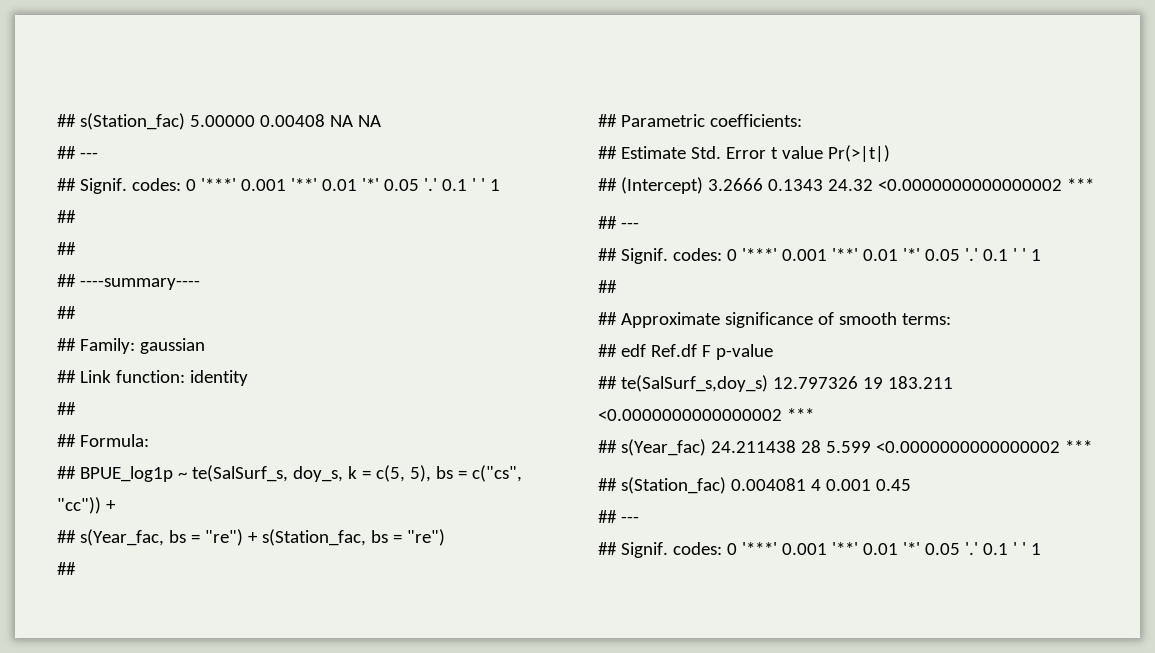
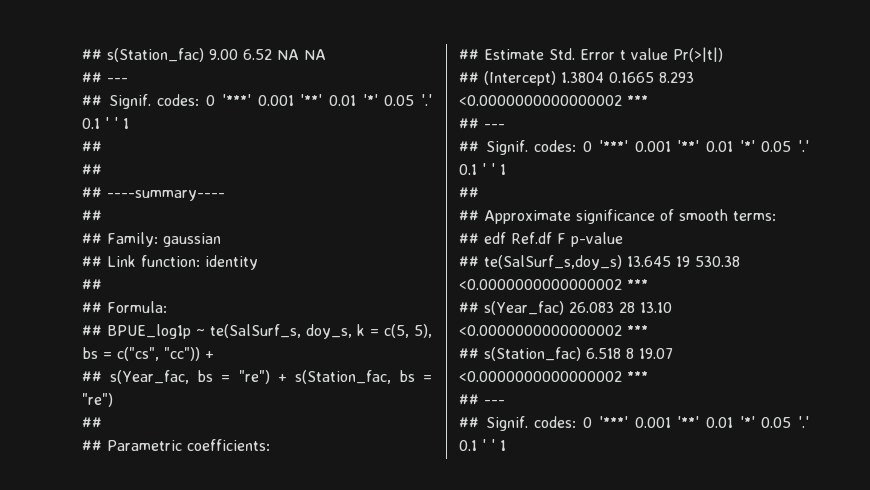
[57,113,325,130] ## s(Station_fac) 5.00000 0.00408 -> [82,48,272,62] ## s(Station_fac) 9.00 6.52
[707,178,873,191] 3.2666 0.1343 24.32 -> [561,72,694,83] 1.3804 0.1665 8.293
[772,376,953,389] 12.797326 19 183.211 -> [627,256,740,267] 13.645 19 530.38
[710,440,871,453] 24.211438 28 5.599 -> [568,302,672,313] 26.083 28 13.10
[730,478,911,491] 0.004081 4 0.001 0.45 -> [586,348,673,359] [459,371,648,382] 6.518 8 19.07 <0.0000000000000002 ***

